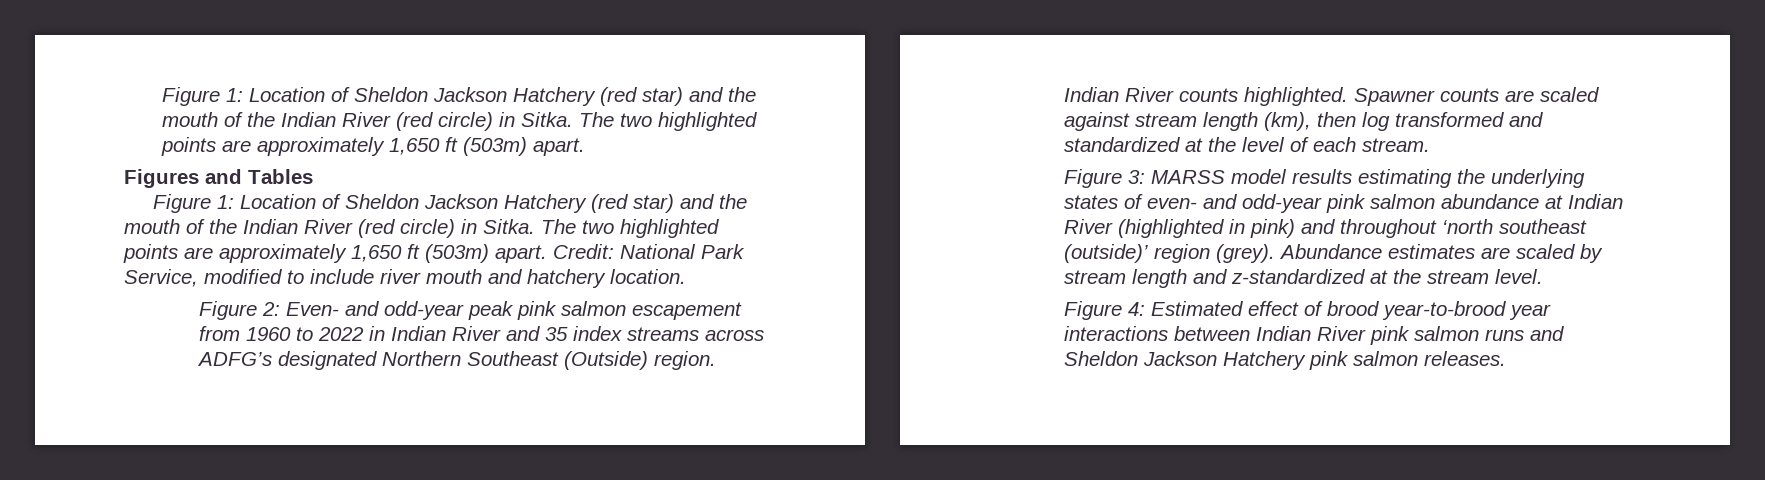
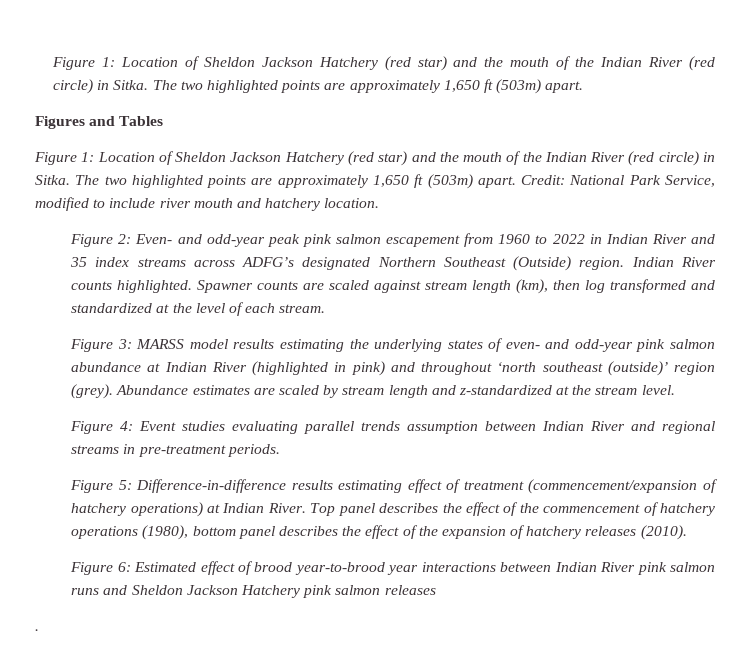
(1146, 309) none -> [139,421,715,434] [71,444,280,457] [70,479,718,494] [71,502,715,517] [71,525,687,540] [70,562,131,575] Event studies evaluating parallel trends assumption between Indian River and regional streams in pre-treatment periods. // Figure 5: Difference-in-difference results estimating effect of treatment (commencement/expansion of hatchery operations) at Indian River. Top panel describes the effect of the commencement of hatchery operations (1980), bottom panel describes the effect of the expansion of hatchery releases (2010). // Figure 6:
[1424,351,1507,366] releases. -> [384,585,436,595] [35,629,39,631] releases // .

